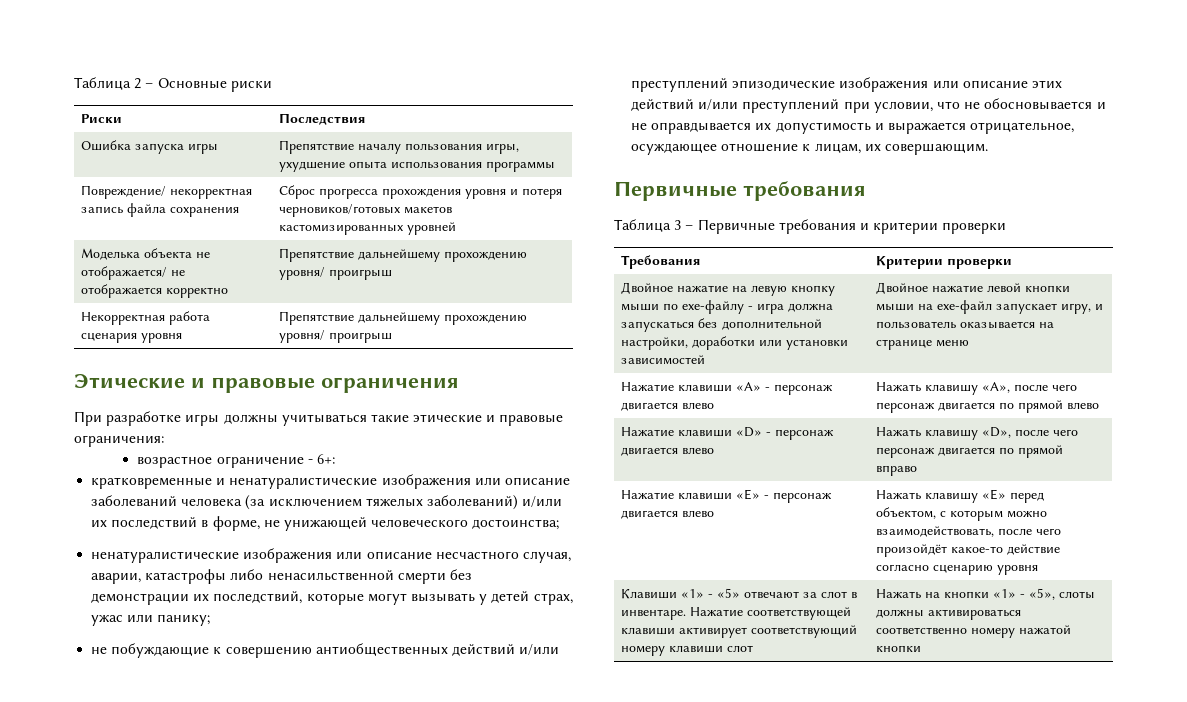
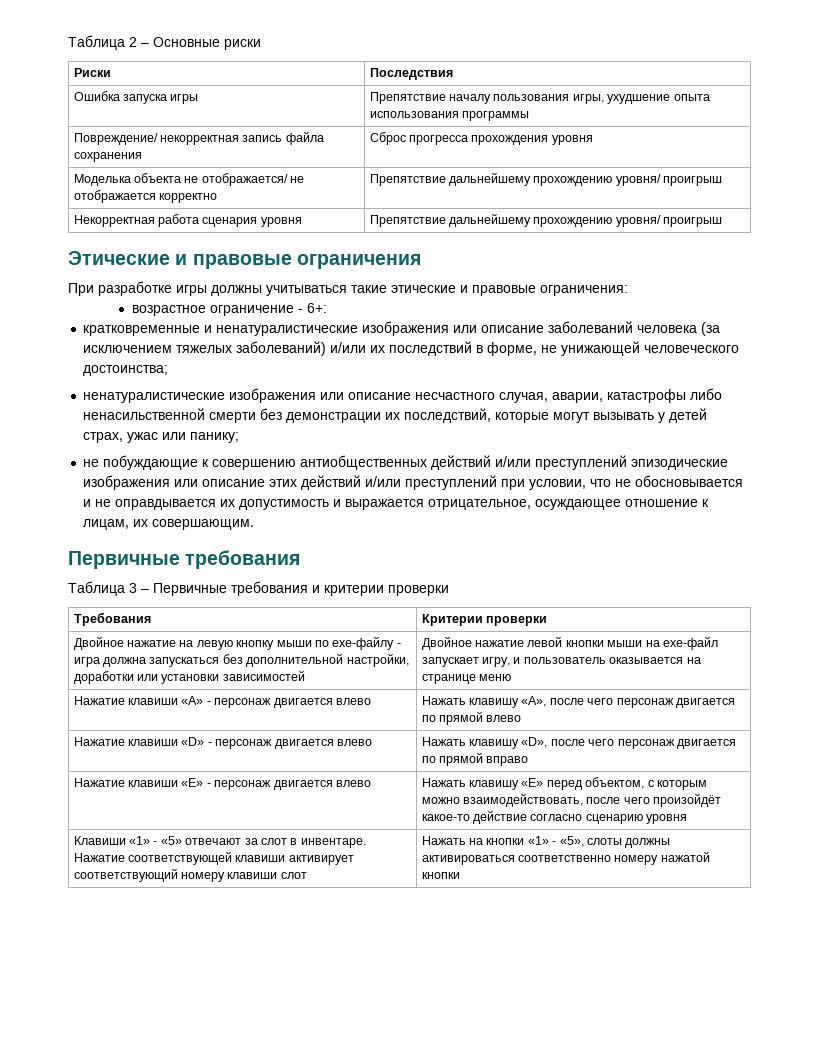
[510,188,563,199] [279,204,453,217] [279,222,457,235] и потеря черновиков/готовых макетов кастомизированных уровней -> (593, 140) none

